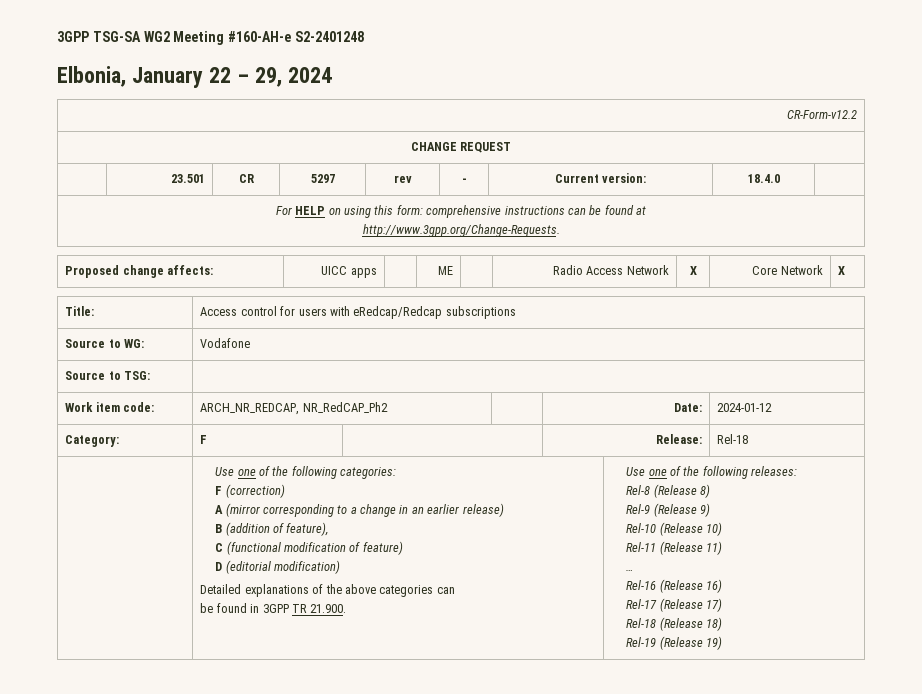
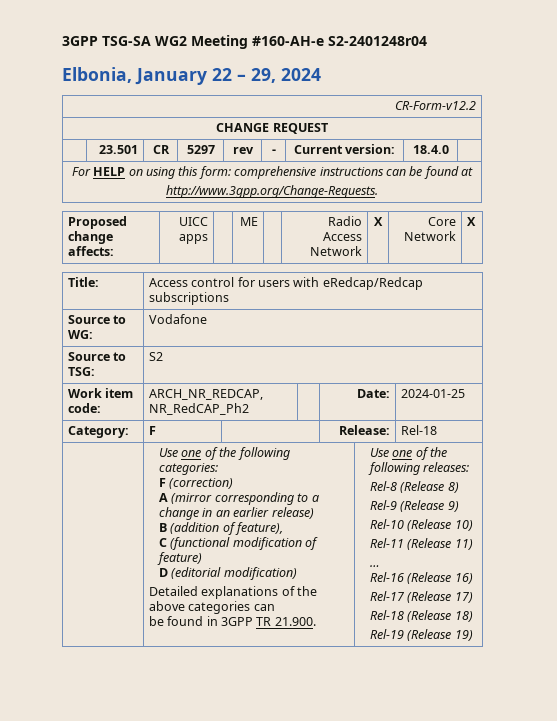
[294,31,364,42] S2-2401248 -> [328,36,427,46] S2-2401248r04
(151, 375) none -> [148,352,163,361] S2
[717,403,773,412] 2024-01-12 -> [400,389,465,398] 2024-01-25

